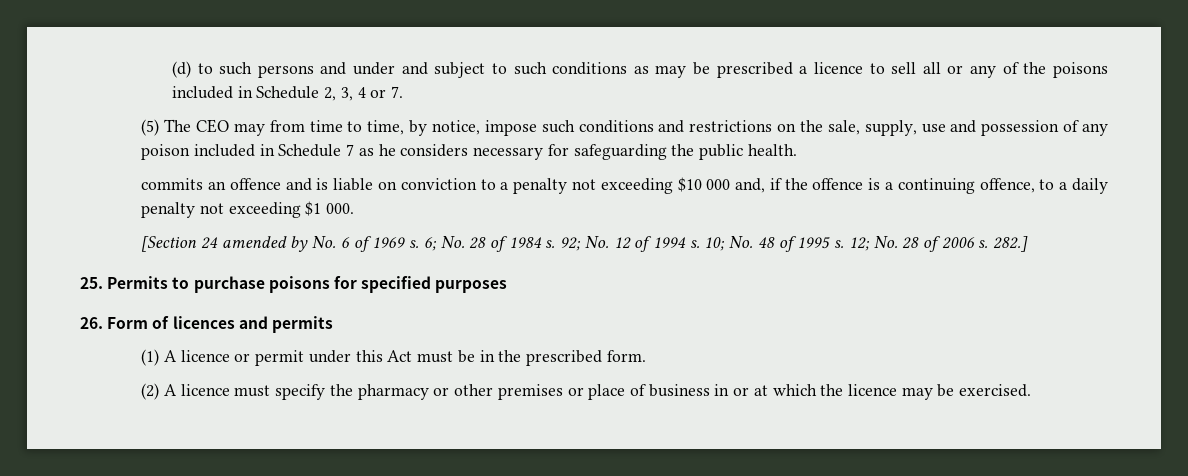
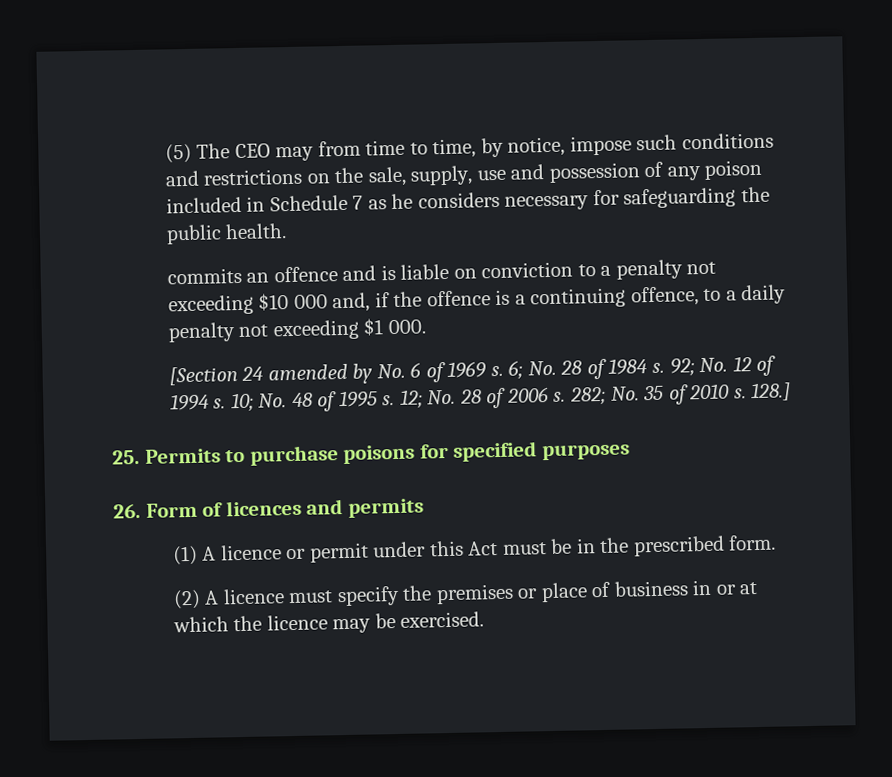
[171,61,1109,78] [171,86,403,101] (d) to such persons and under and subject to such conditions as may be prescribed a licence to sell all or any of the poisons included in Schedule 2, 3, 4 or 7. // -> (164, 153) none
[993,236,1029,252] 282.] -> [569,382,792,406] 282; No. 35 of 2010 s. 128.]
[357,384,494,400] pharmacy or other -> (433, 593) none

